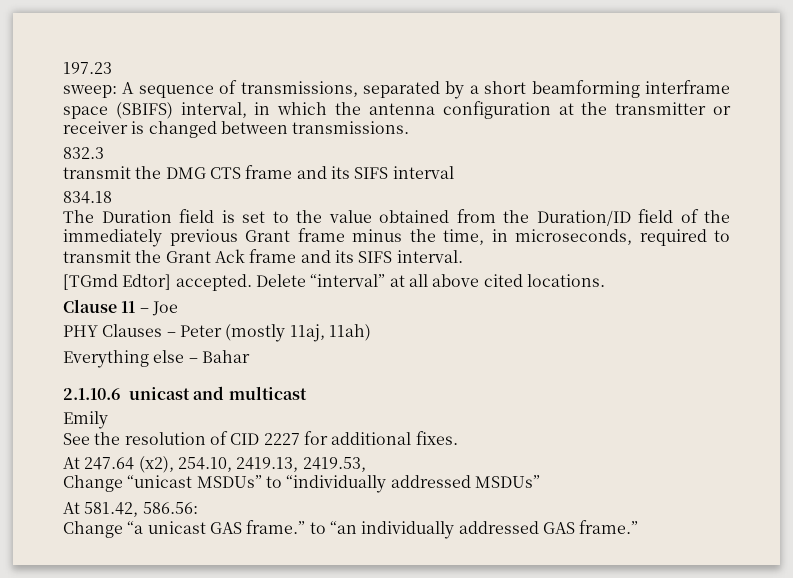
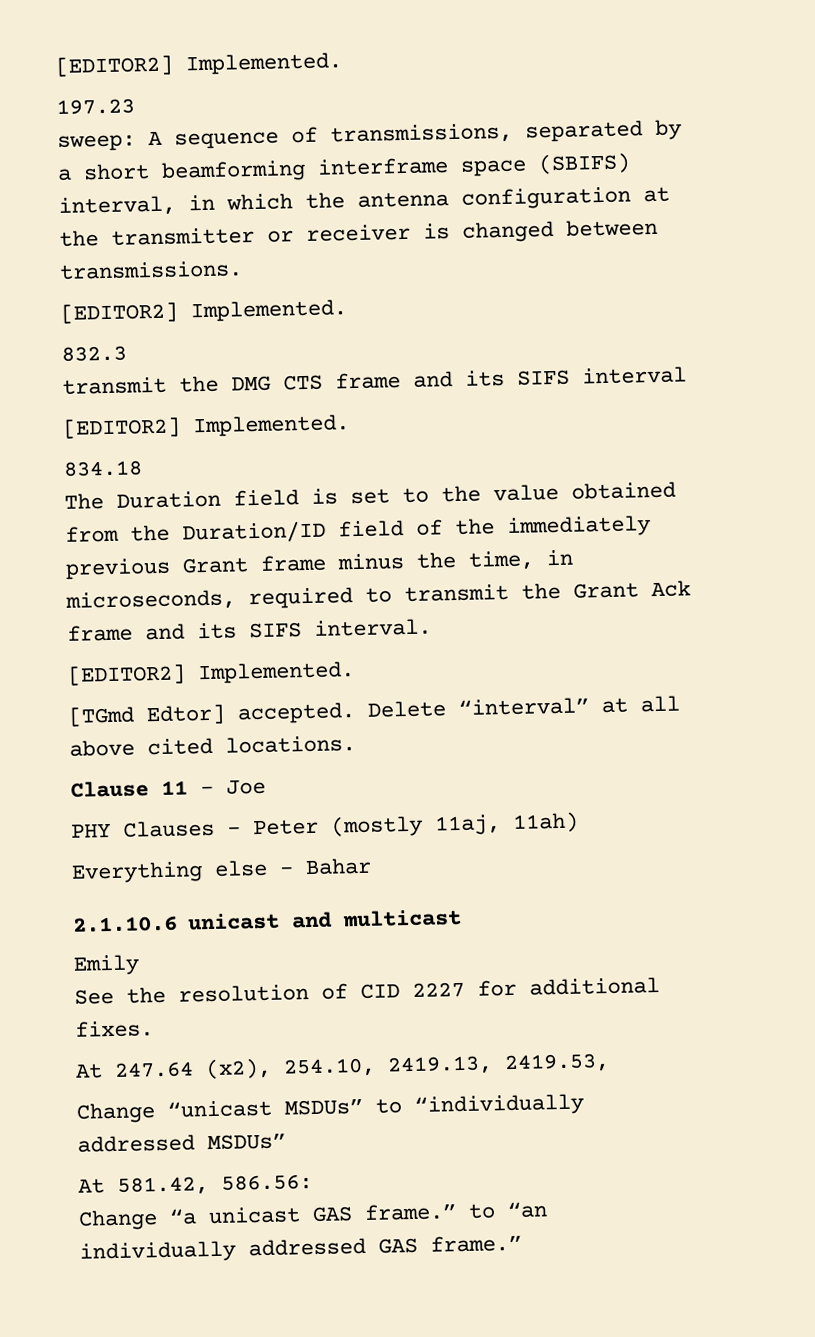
(63, 68) none -> [55,52,343,77] [EDITOR2] Implemented. //
(410, 127) none -> [60,299,347,324] // [EDITOR2] Implemented.
(454, 172) none -> [62,414,350,439] // [EDITOR2] Implemented.
(463, 256) none -> [67,661,355,686] // [EDITOR2] Implemented.

